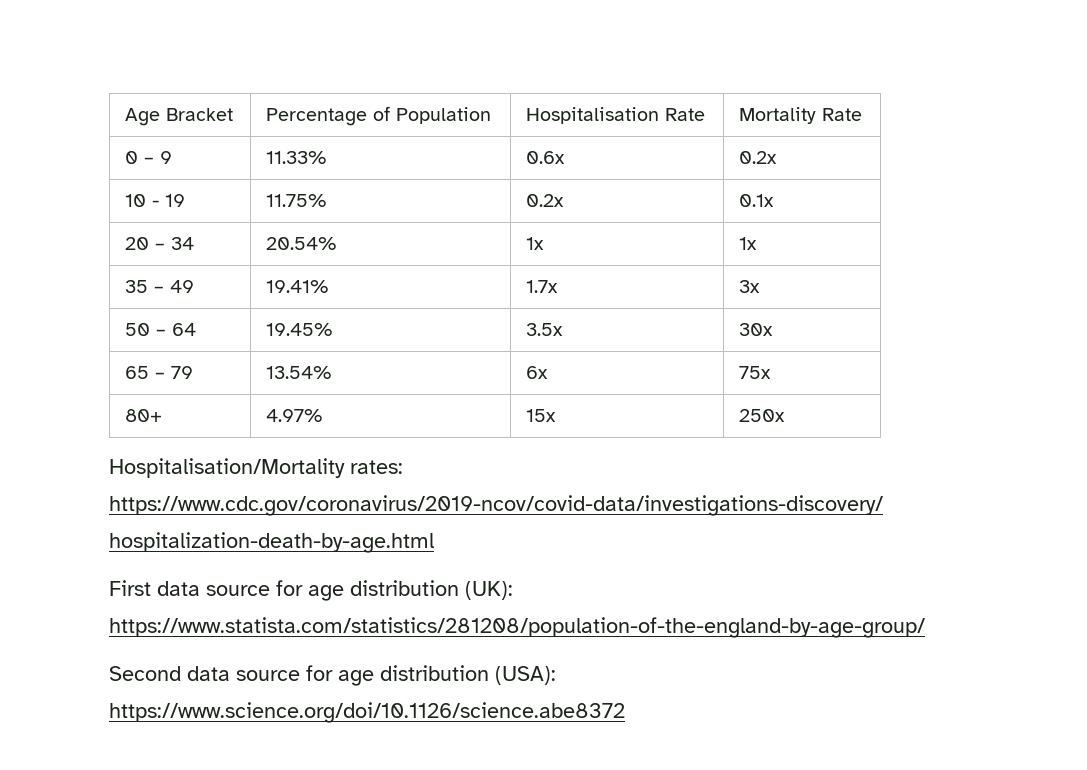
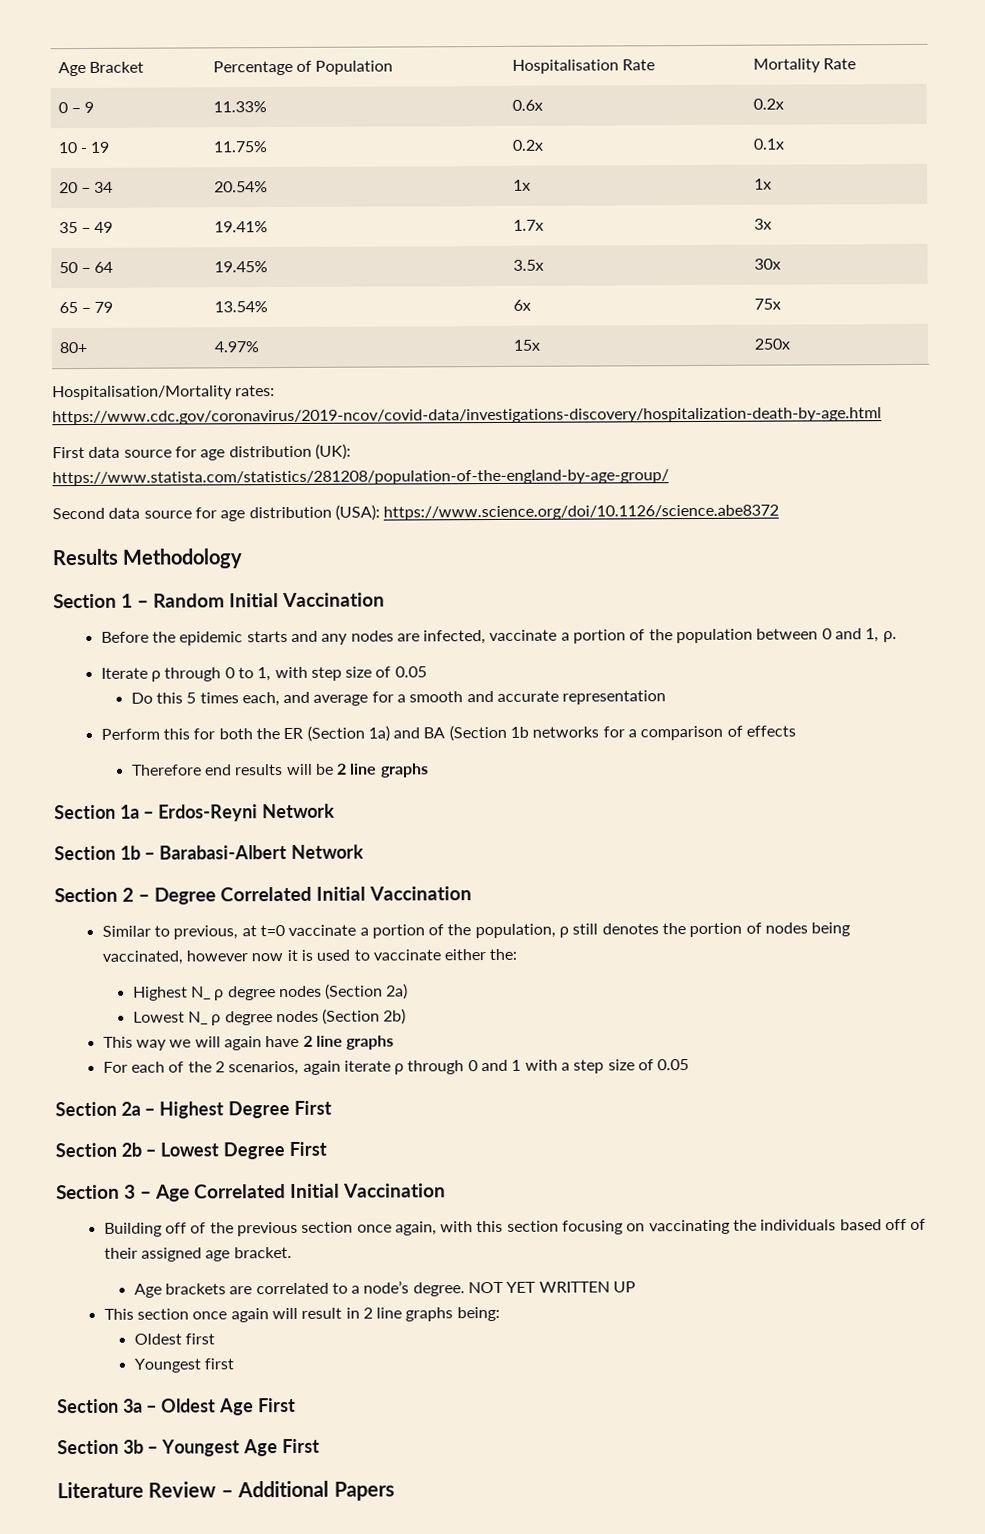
(625, 712) none -> [52,548,244,569] [53,592,385,609] [100,628,897,646] [100,666,427,682] [130,690,667,707] [100,724,797,742] [130,763,429,778] [54,803,335,822] [54,844,364,861] [54,886,472,905] [101,922,851,940] [101,948,518,965] [132,983,409,1001] [132,1008,407,1026] [102,1035,395,1051] [102,1059,690,1076] [55,1100,332,1119] [55,1141,327,1160] [56,1183,446,1202] [103,1218,927,1237] [103,1246,292,1262] [133,1280,637,1298] [103,1306,500,1323] [133,1333,215,1345] [133,1358,234,1373] [57,1397,296,1416] [57,1438,320,1457] [57,1480,395,1501] // Results Methodology // Section 1 – Random Initial Vaccination // Before the epidemic starts and any nodes are infected, vaccinate a portion of the population between 0 and 1, ρ. // Iterate ρ through 0 to 1, with step size of 0.05 // Do this 5 times each, and average for a smooth and accurate representation // Perform this for both the ER (Section 1a) and BA (Section 1b networks for a comparison of effects // Therefore end results will be 2 line graphs // Section 1a – Erdos-Reyni Network // Section 1b – Barabasi-Albert Network // Section 2 – Degree Correlated Initial Vaccination // Similar to previous, at t=0 vaccinate a portion of the population, ρ still denotes the portion of nodes being vaccinated, however now it is used to vaccinate either the: // Highest N_ ρ degree nodes (Section 2a) // Lowest N_ ρ degree nodes (Section 2b) // This way we will again have 2 line graphs // For each of the 2 scenarios, again iterate ρ through 0 and 1 with a step size of 0.05 // Section 2a – Highest Degree First // Section 2b – Lowest Degree First // Section 3 – Age Correlated Initial Vaccination // Building off of the previous section once again, with this section focusing on vaccinating the individuals based off of their assigned age bracket. // Age brackets are correlated to a node’s degree. NOT YET WRITTEN UP // This section once again will result in 2 line graphs being: // Oldest first // Youngest first // Section 3a – Oldest Age First // Section 3b – Youngest Age First // Literature Review – Additional Papers

